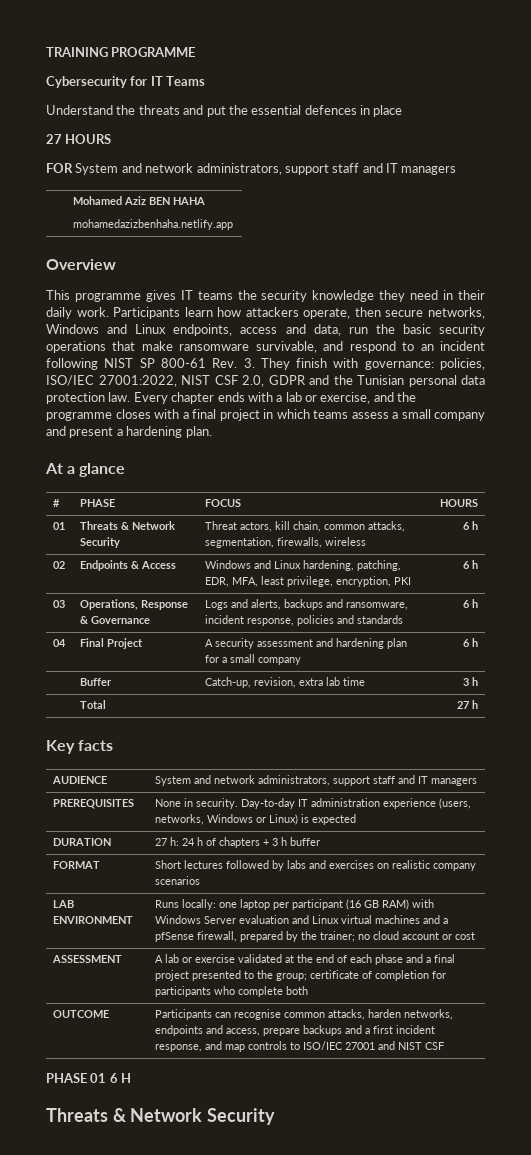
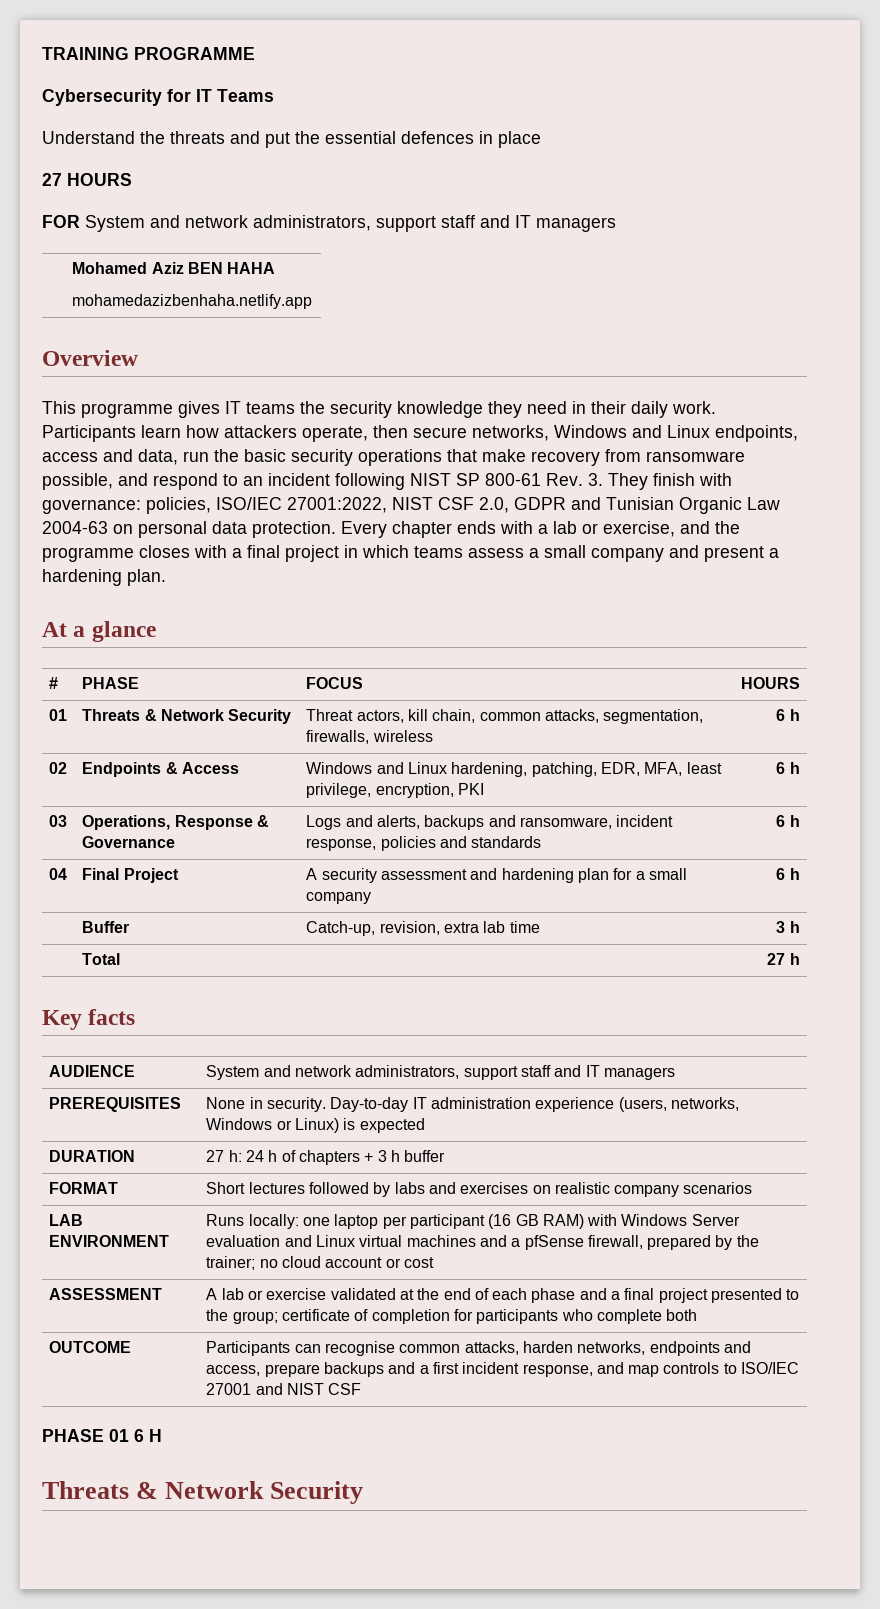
[179,341,317,353] ransomware survivable, -> [531,449,745,466] [42,473,113,490] recovery from ransomware possible,
[333,375,485,387] [46,392,131,404] the Tunisian personal data protection law. -> [606,497,780,514] [42,521,336,538] Tunisian Organic Law 2004-63 on personal data protection.

